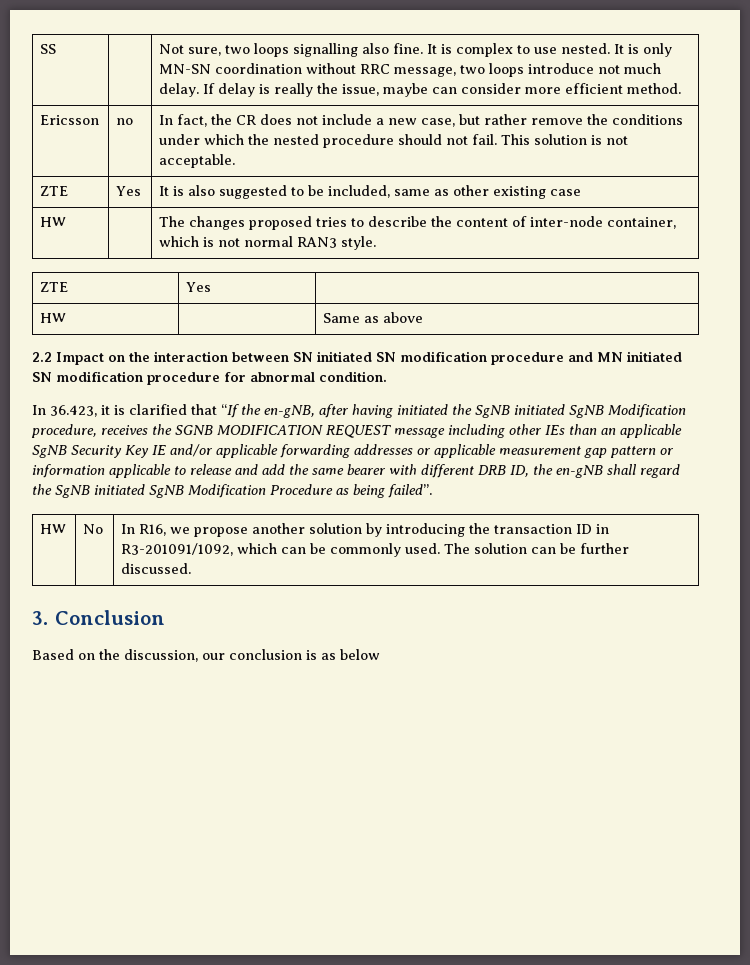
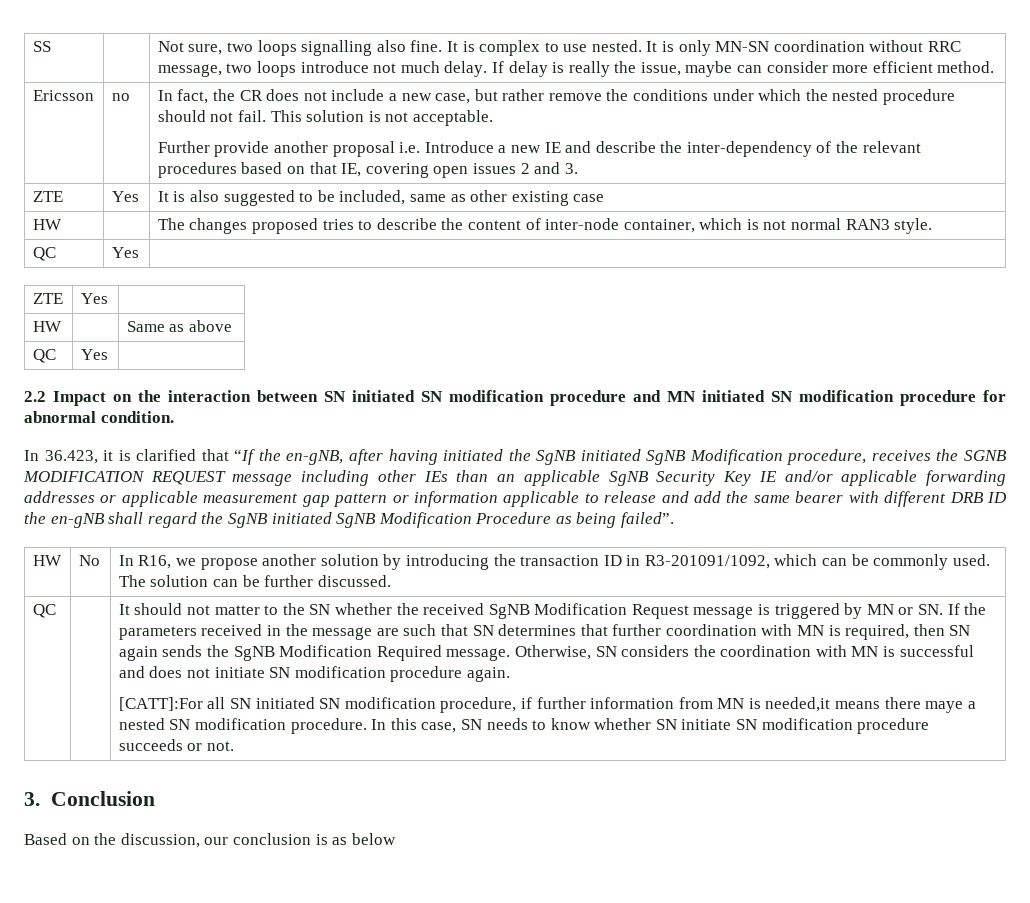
(236, 161) none -> [157,141,921,157] [157,162,578,178] // Further provide another proposal i.e. Introduce a new IE and describe the inter-dependency of the relevant procedures based on that IE, covering open issues 2 and 3.
(377, 243) none -> [32,247,56,261] [111,247,139,258] // QC | Yes |
(424, 317) none -> [32,349,56,363] [80,349,108,360] // QC | Yes |
[510,465,529,477] ID, -> [987,492,1008,503] ID
(192, 568) none -> [32,604,56,618] [118,603,987,619] [118,624,971,640] [118,645,974,661] [118,666,510,682] [118,697,976,713] [118,718,930,734] [118,739,234,751] // QC | | It should not matter to the SN whether the received SgNB Modification Request message is triggered by MN or SN. If the parameters received in the message are such that SN determines that further coordination with MN is required, then SN again sends the SgNB Modification Required message. Otherwise, SN considers the coordination with MN is successful and does not initiate SN modification procedure again. // [CATT]:For all SN initiated SN modification procedure, if further information from MN is needed,it means there maye a nested SN modification procedure. In this case, SN needs to know whether SN initiate SN modification procedure succeeds or not.

